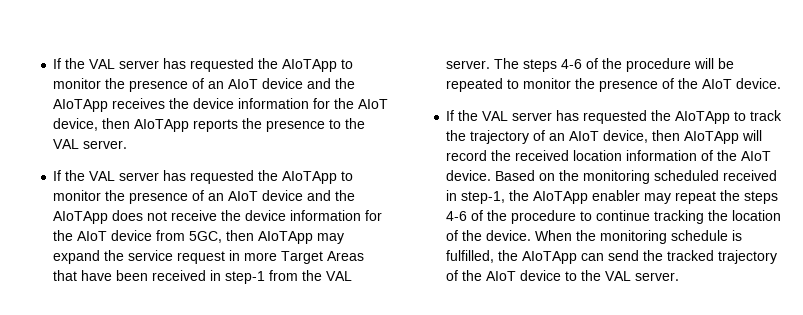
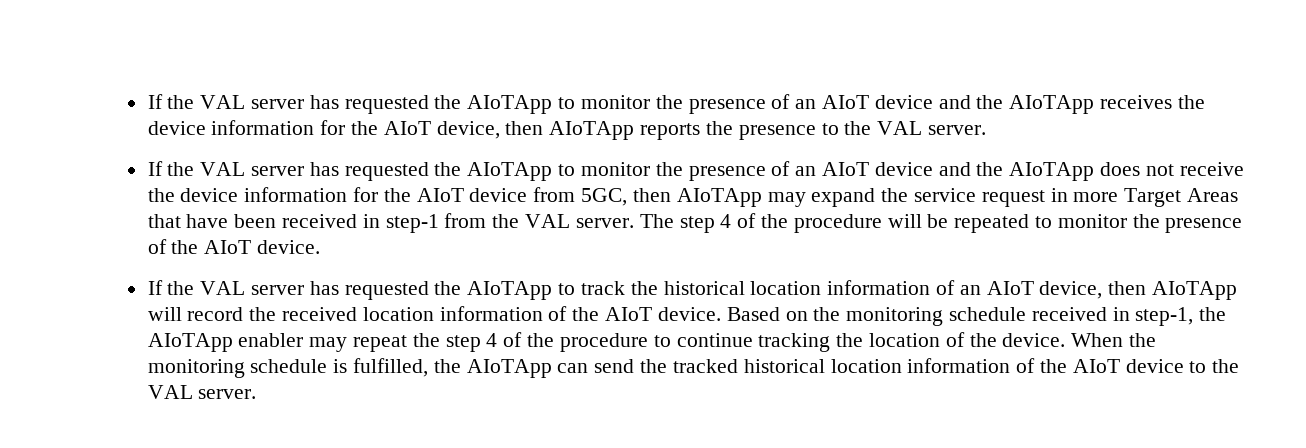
[523,59,583,72] steps 4-6 -> [679,214,732,233] step 4
[470,130,530,144] trajectory -> [663,280,931,295] historical location information
[654,170,720,181] scheduled -> [948,307,1026,321] schedule
[744,191,779,204] [446,211,468,221] steps 4-6 -> [445,333,498,352] step 4
[718,250,778,264] trajectory -> [743,358,1011,373] historical location information

